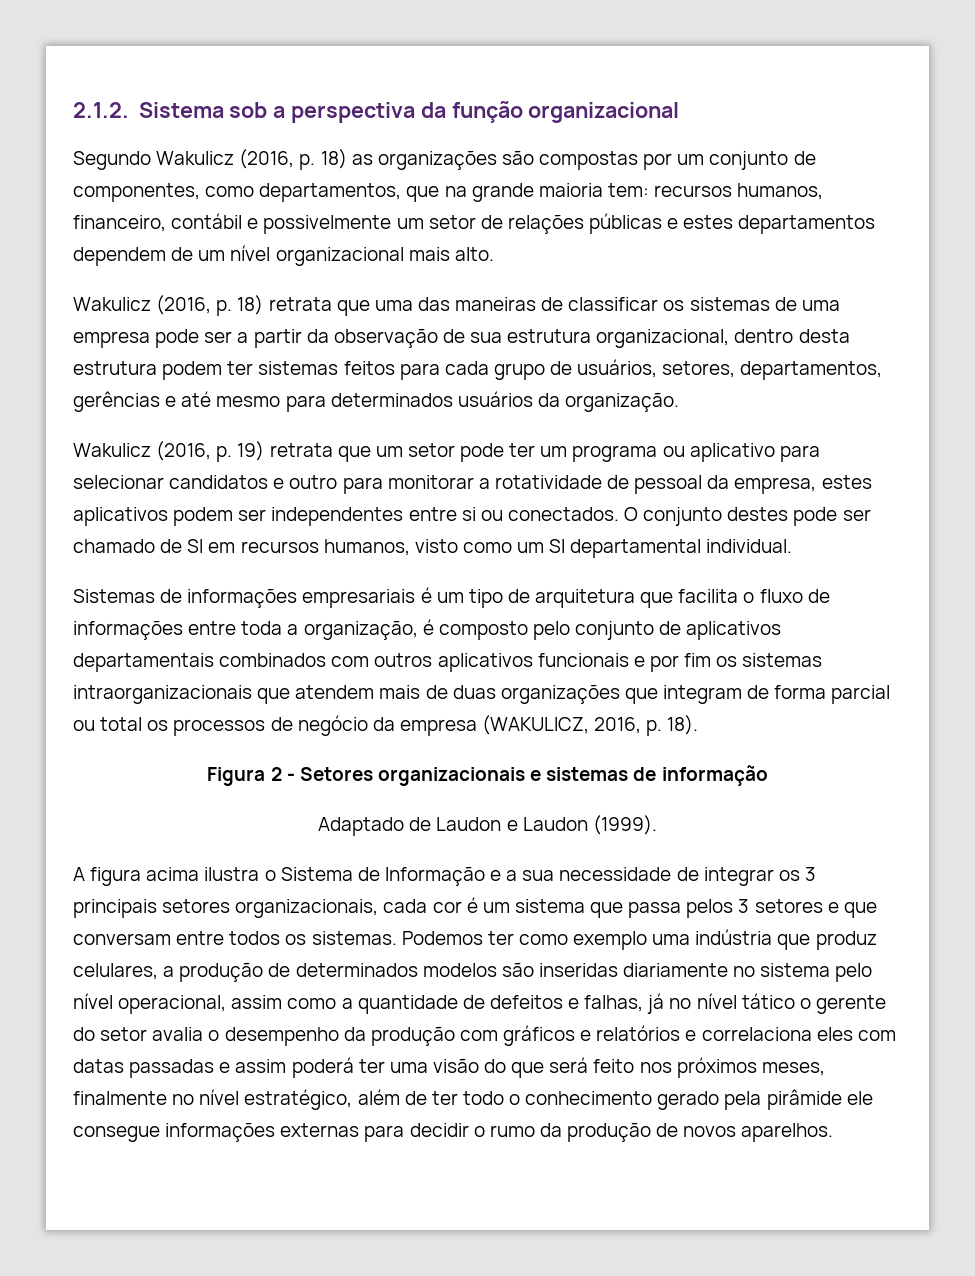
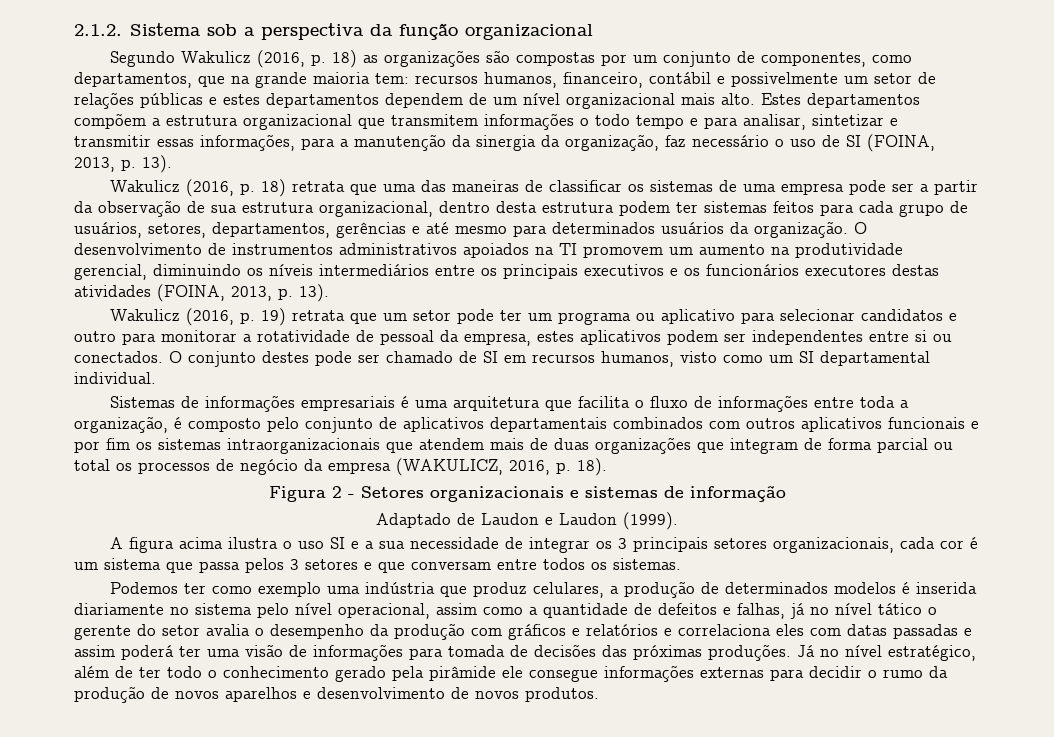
(494, 254) none -> [761,93,920,108] [74,113,898,130] [74,134,935,152] [74,155,172,173] Estes departamentos compõem a estrutura organizacional que transmitem informações o todo tempo e para analisar, sintetizar e transmitir essas informações, para a manutenção da sinergia da organização, faz necessário o uso de SI (FOINA, 2013, p. 13).
(680, 402) none -> [854,222,867,234] [74,243,903,258] [74,264,939,280] [74,284,329,302] O desenvolvimento de instrumentos administrativos apoiados na TI promovem um aumento na produtividade gerencial, diminuindo os níveis intermediários entre os principais executivos e os funcionários executores destas atividades (FOINA, 2013, p. 13).
[436,589,530,608] um tipo de -> [414,400,448,408] uma
[280,866,485,886] Sistema de Informação -> [297,537,345,549] uso SI
(397, 938) none -> (681, 564) //
[501,962,618,977] são inseridas -> [901,582,977,594] é inserida
[484,1057,825,1078] [73,1091,167,1105] do que será feito nos próximos meses, finalmente -> [289,644,815,661] de informações para tomada de decisões das próximas produções. Já
[741,1123,834,1142] aparelhos. -> [225,687,599,702] aparelhos e desenvolvimento de novos produtos.

